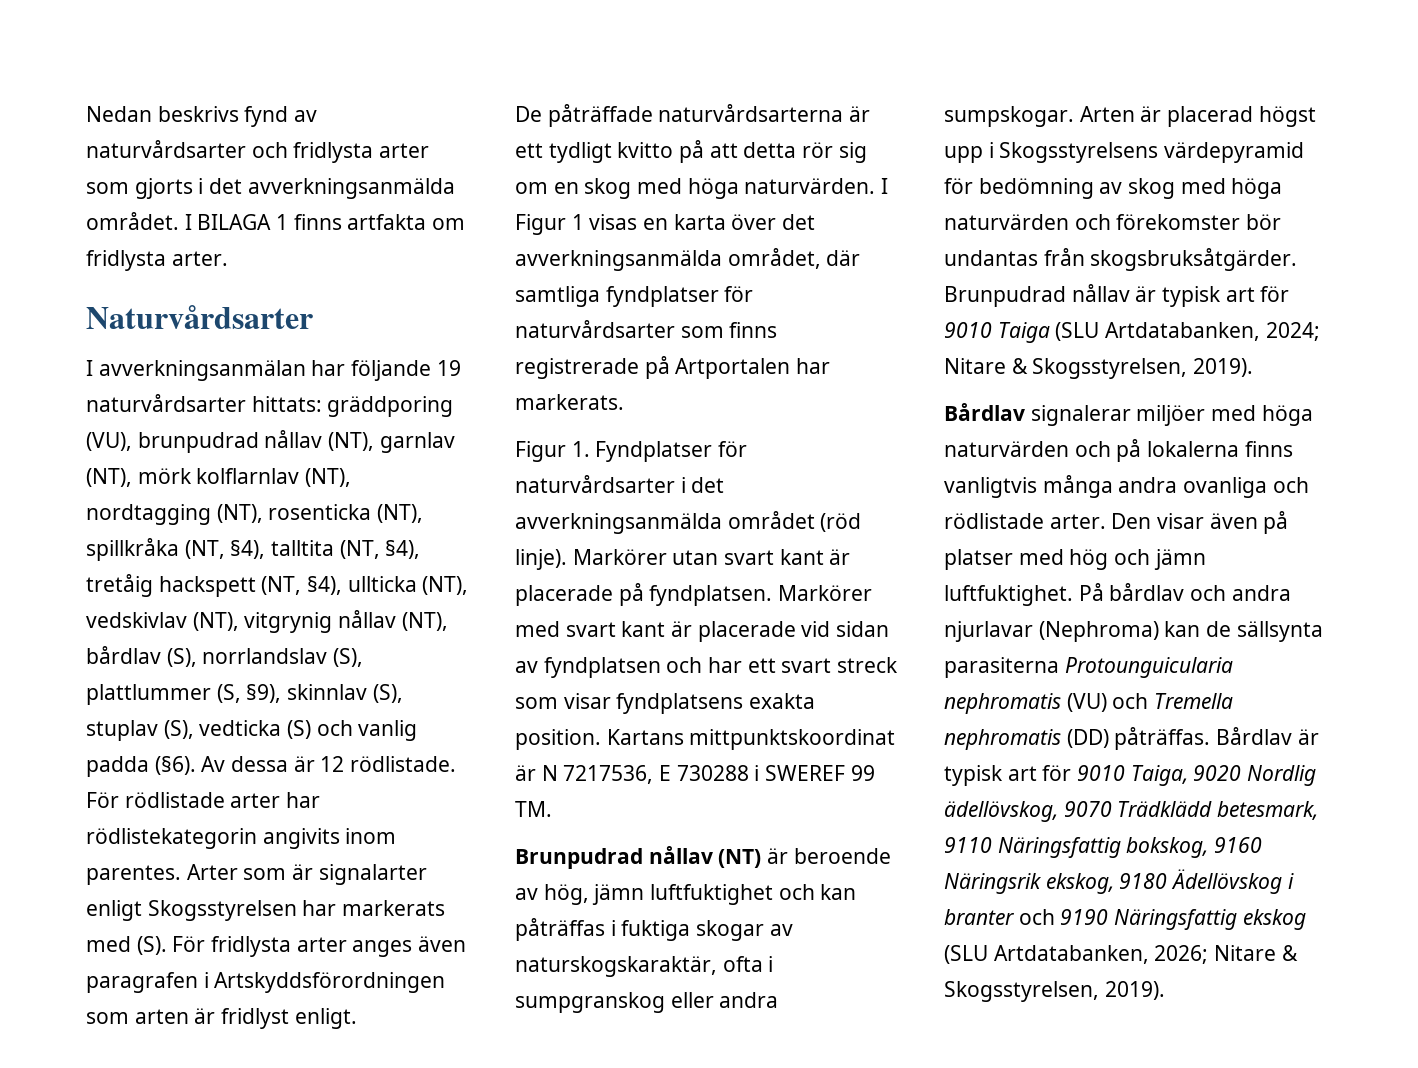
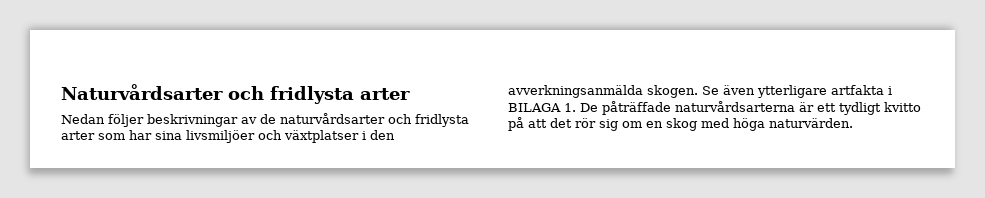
[86,106,318,127] Nedan beskrivs fynd av -> [61,84,410,104] [61,114,276,127] Naturvårdsarter och fridlysta arter // Nedan följer beskrivningar av de
[134,178,455,199] [86,212,466,230] [86,250,228,271] [86,305,313,329] [86,360,461,381] [86,394,454,417] [86,430,455,453] [86,468,352,487] [86,504,424,525] [86,538,421,561] [86,574,469,597] [86,610,448,633] [86,646,364,667] [86,684,403,705] [86,720,418,741] [86,756,457,777] [86,792,321,808] [86,828,397,849] [86,864,427,885] [86,900,446,921] [86,936,467,957] [86,972,446,993] [86,1008,357,1029] gjorts i det avverkningsanmälda området. I BILAGA 1 finns artfakta om fridlysta arter. // Naturvårdsarter // I avverkningsanmälan har följande 19 naturvårdsarter hittats: gräddporing (VU), brunpudrad nållav (NT), garnlav (NT), mörk kolflarnlav (NT), nordtagging (NT), rosenticka (NT), spillkråka (NT, §4), talltita (NT, §4), tretåig hackspett (NT, §4), ullticka (NT), vedskivlav (NT), vitgrynig nållav (NT), bårdlav (S), norrlandslav (S), plattlummer (S, §9), skinnlav (S), stuplav (S), vedticka (S) och vanlig padda (§6). Av dessa är 12 rödlistade. För rödlistade arter har rödlistekategorin angivits inom parentes. Arter som är signalarter enligt Skogsstyrelsen har markerats med (S). För fridlysta arter anges även paragrafen i Artskyddsförordningen som arten är fridlyst enligt. // -> [129,130,395,143] [508,85,892,98] [508,103,576,112] har sina livsmiljöer och växtplatser i den avverkningsanmälda skogen. Se även ytterligare artfakta i BILAGA 1.
[743,142,797,158] detta -> [550,118,572,128] det
[881,178,889,194] [515,214,816,235] [515,248,861,271] [515,286,754,307] [515,320,778,338] [515,356,831,379] [515,394,624,410] [515,441,748,462] [515,475,725,493] [515,511,862,534] [515,549,851,570] [515,583,873,606] [515,621,890,642] [515,657,899,678] [515,693,816,714] [515,729,896,750] [515,765,875,784] [515,801,552,817] [515,846,891,869] [515,884,857,905] [515,918,793,941] [515,956,774,977] [515,992,779,1013] [944,106,1316,127] [944,142,1305,163] [944,178,1283,199] [944,214,1282,230] [944,248,1298,271] [944,284,1290,307] [944,322,1320,343] [944,358,1254,379] [944,403,1313,426] [944,439,1293,462] [944,475,1309,498] [944,511,1289,534] [944,549,1206,570] [944,583,1291,606] [944,621,1323,642] [944,657,1233,678] [944,693,1234,714] [944,727,1319,750] [944,765,1317,786] [944,801,1319,822] [944,837,1263,858] [944,869,1294,894] [944,909,1306,930] [944,945,1298,964] [944,981,1165,1002] I Figur 1 visas en karta över det avverkningsanmälda området, där samtliga fyndplatser för naturvårdsarter som finns registrerade på Artportalen har markerats. // Figur 1. Fyndplatser för naturvårdsarter i det avverkningsanmälda området (röd linje). Markörer utan svart kant är placerade på fyndplatsen. Markörer med svart kant är placerade vid sidan av fyndplatsen och har ett svart streck som visar fyndplatsens exakta position. Kartans mittpunktskoordinat är N 7217536, E 730288 i SWEREF 99 TM. // Brunpudrad nållav (NT) är beroende av hög, jämn luftfuktighet och kan påträffas i fuktiga skogar av naturskogskaraktär, ofta i sumpgranskog eller andra sumpskogar. Arten är placerad högst upp i Skogsstyrelsens värdepyramid för bedömning av skog med höga naturvärden och förekomster bör undantas från skogsbruksåtgärder. Brunpudrad nållav är typisk art för 9010 Taiga (SLU Artdatabanken, 2024; Nitare & Skogsstyrelsen, 2019). // Bårdlav signalerar miljöer med höga naturvärden och på lokalerna finns vanligtvis många andra ovanliga och rödlistade arter. Den visar även på platser med hög och jämn luftfuktighet. På bårdlav och andra njurlavar (Nephroma) kan de sällsynta parasiterna Protounguicularia nephromatis (VU) och Tremella nephromatis (DD) påträffas. Bårdlav är typisk art för 9010 Taiga, 9020 Nordlig ädellövskog, 9070 Trädklädd betesmark, 9110 Näringsfattig bokskog, 9160 Näringsrik ekskog, 9180 Ädellövskog i branter och 9190 Näringsfattig ekskog (SLU Artdatabanken, 2026; Nitare & Skogsstyrelsen, 2019). -> (853, 123) none

